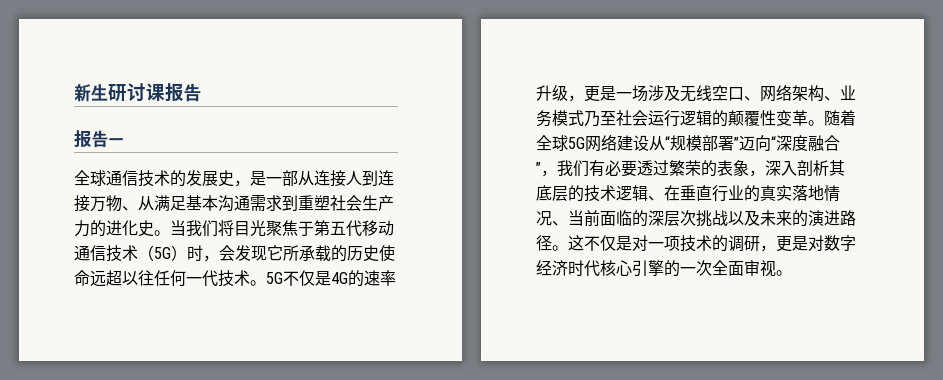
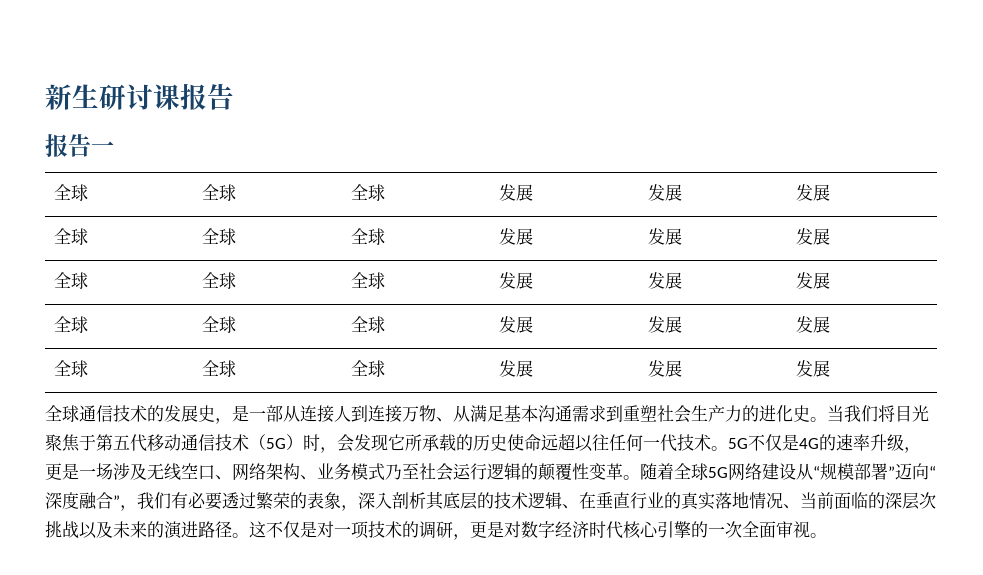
(124, 141) none -> [53,184,88,201] [201,184,236,201] [350,184,385,201] [498,184,533,201] [647,184,682,201] [795,184,830,201] [53,228,88,245] [201,228,236,245] [350,228,385,245] [498,228,533,245] [647,228,682,245] [795,228,830,245] [53,272,88,289] [201,272,236,289] [350,272,385,289] [498,272,533,289] [647,272,682,289] [795,272,830,289] [53,316,88,333] [201,316,236,333] [350,316,385,333] [498,316,533,333] [647,316,682,333] [795,316,830,333] [53,360,88,377] [201,360,236,377] [350,360,385,377] [498,360,533,377] [647,360,682,377] [795,360,830,377] // 全球 | 全球 | 全球 | 发展 | 发展 | 发展 // 全球 | 全球 | 全球 | 发展 | 发展 | 发展 // 全球 | 全球 | 全球 | 发展 | 发展 | 发展 // 全球 | 全球 | 全球 | 发展 | 发展 | 发展 // 全球 | 全球 | 全球 | 发展 | 发展 | 发展

